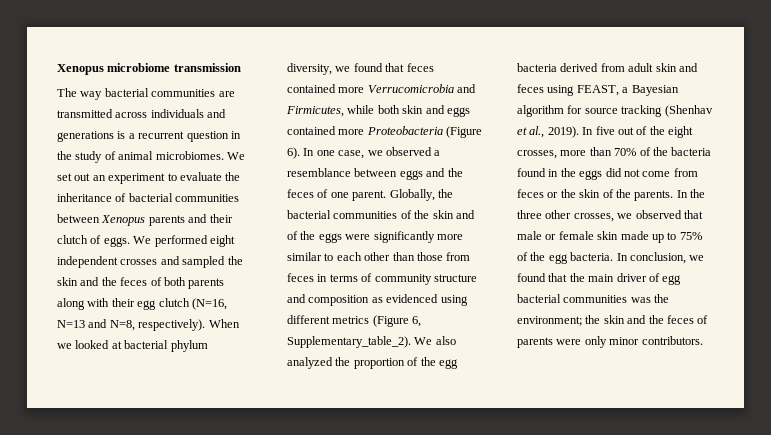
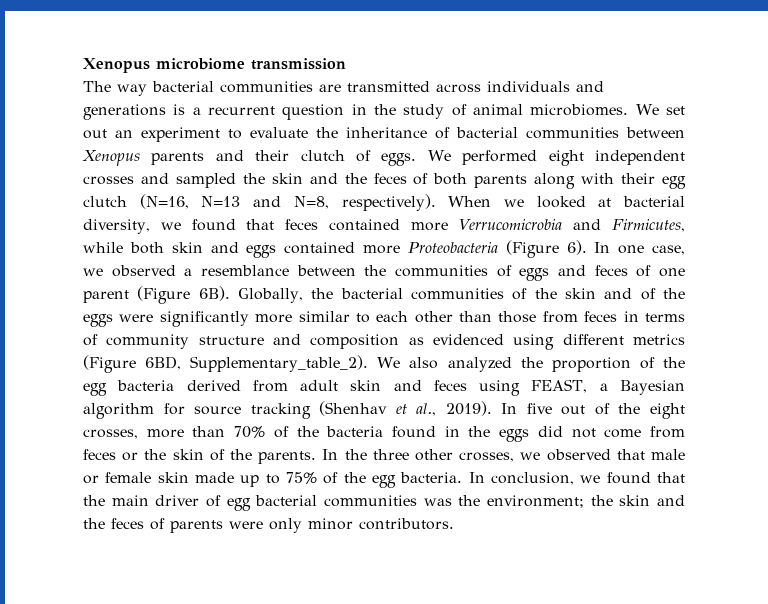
[170,340,208,352] phylum -> (685, 201) none
(398, 172) none -> [364,265,512,277] the communities of
[447,168,463,177] the -> (586, 270) none
[352,190,387,201] parent. -> [83,286,230,304] parent (Figure 6B).
[412,316,422,327] 6, -> [145,356,182,370] 6BD,

